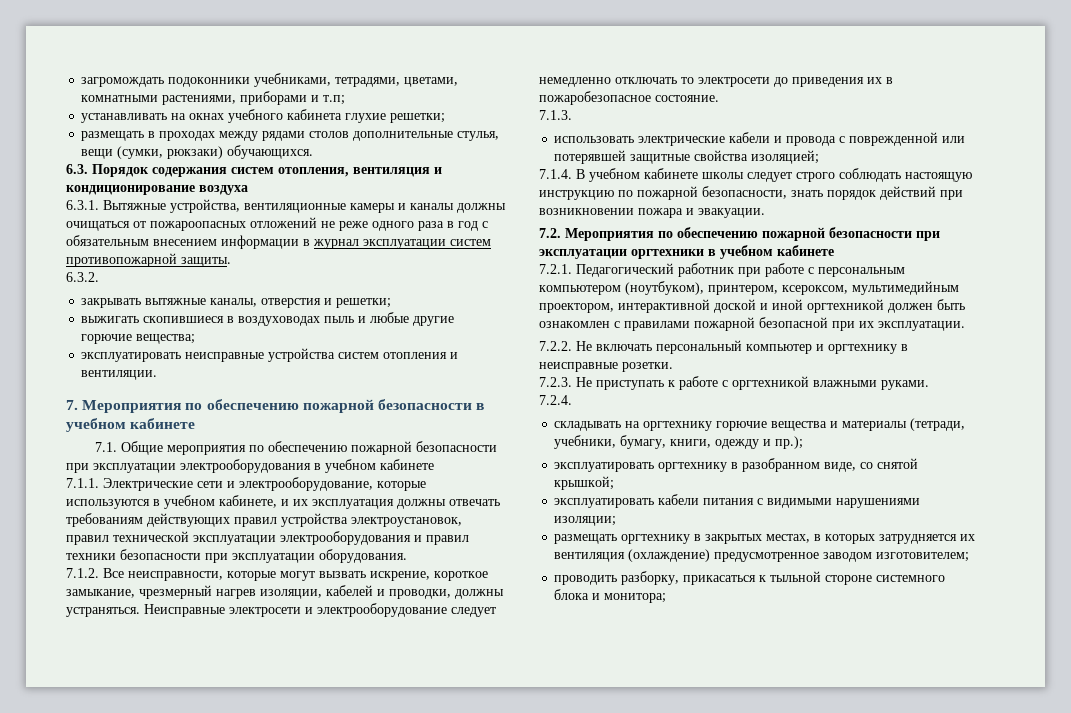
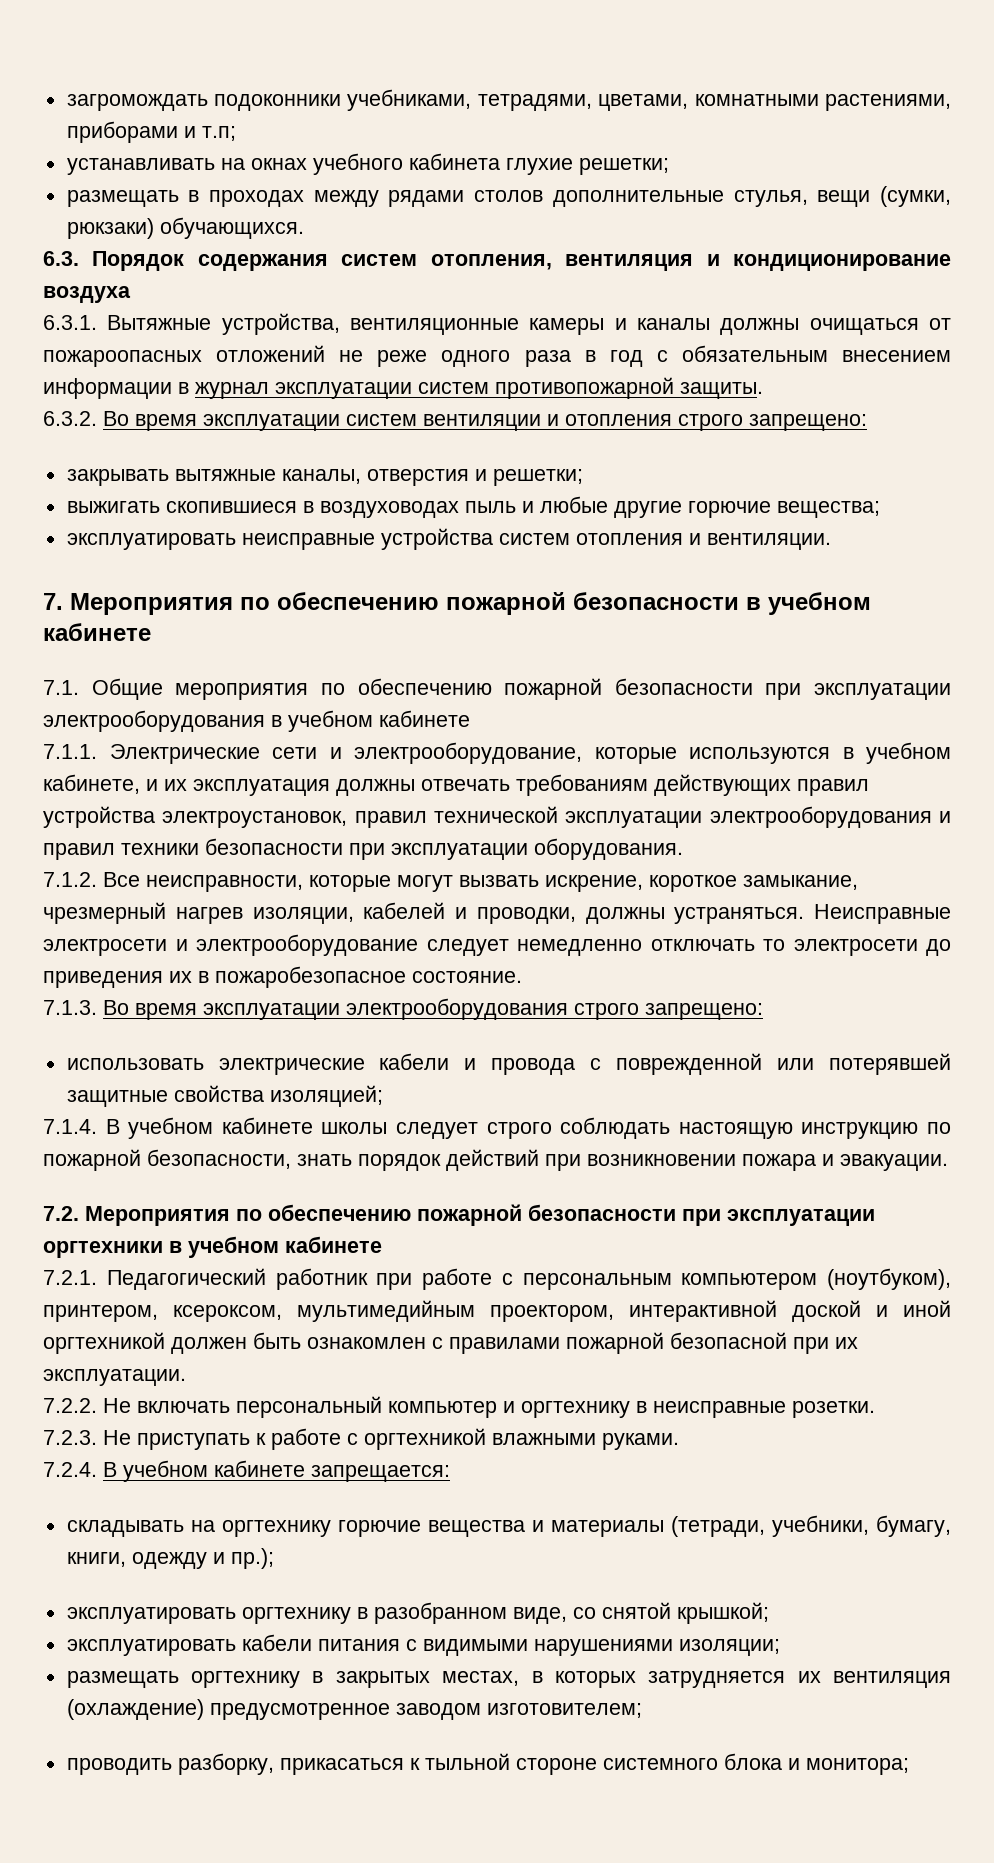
(99, 277) none -> [103,411,867,431] Во время эксплуатации систем вентиляции и отопления строго запрещено:
(572, 115) none -> [103,998,763,1020] Во время эксплуатации электрооборудования строго запрещено:
(572, 400) none -> [103,1460,450,1482] В учебном кабинете запрещается:

